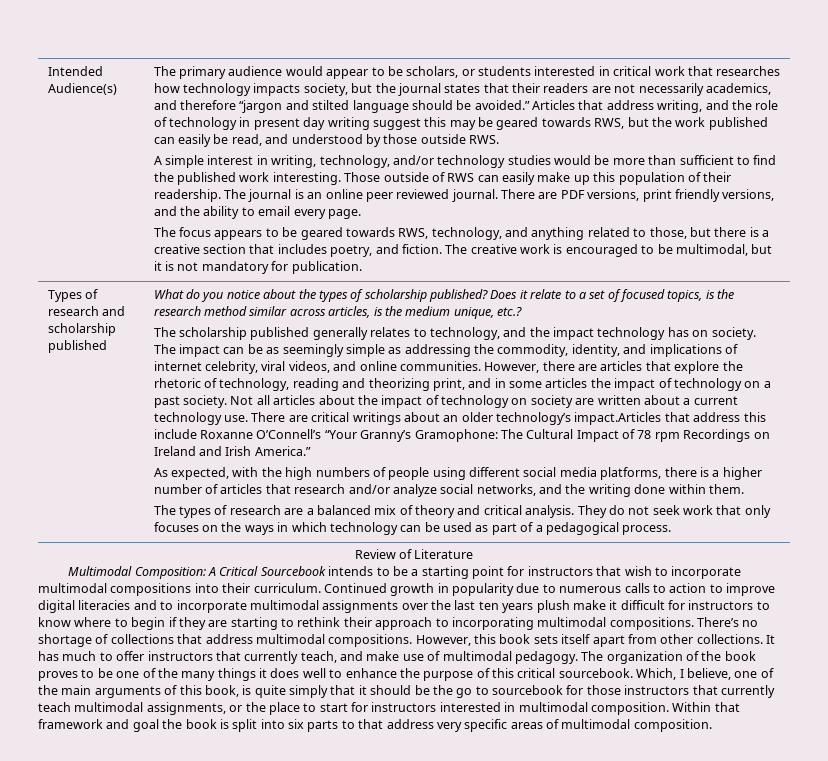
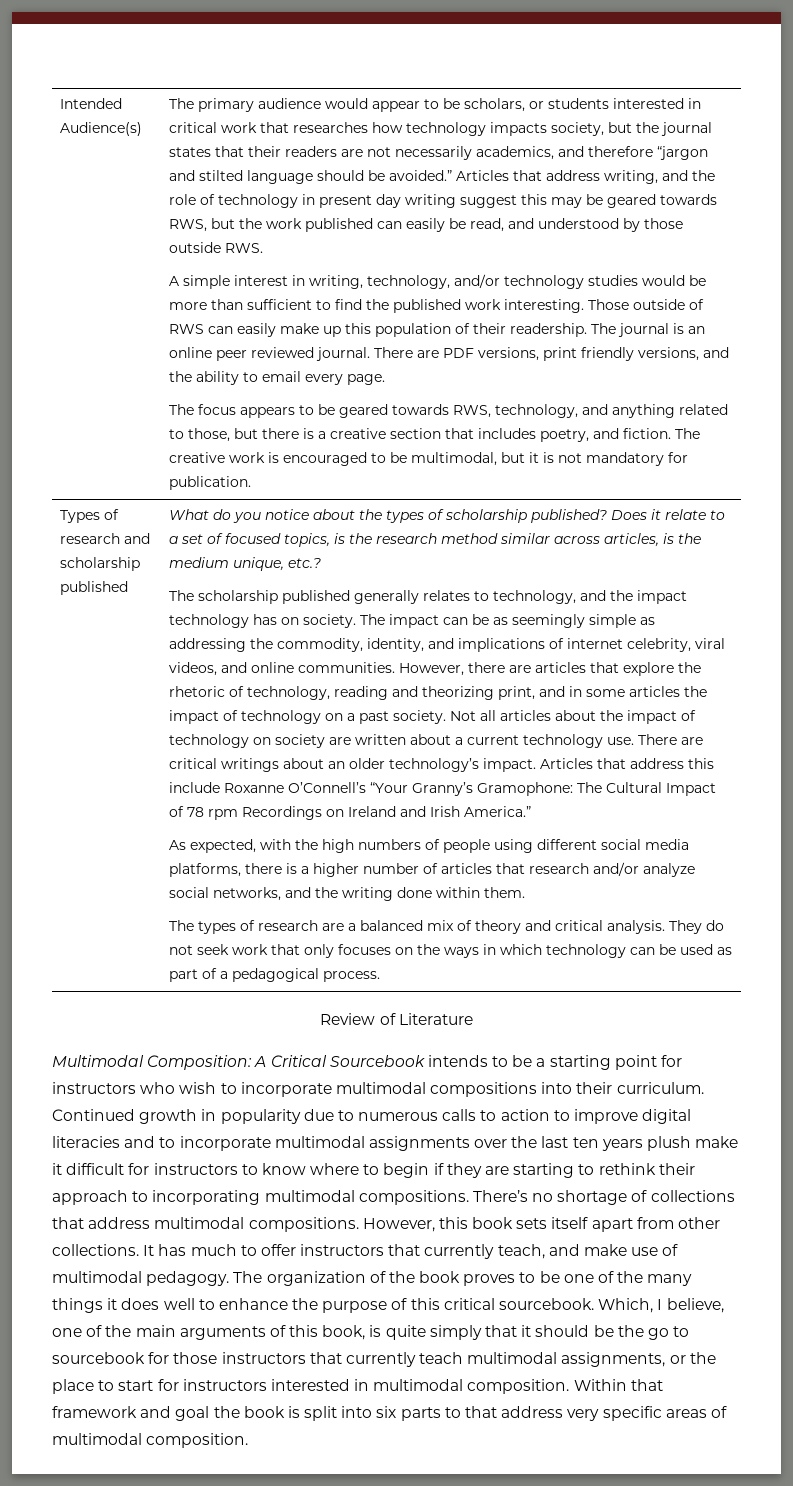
[574,412,662,425] impact.Articles -> [483,758,594,772] impact. Articles
[596,566,622,576] that -> [140,1082,176,1094] who

